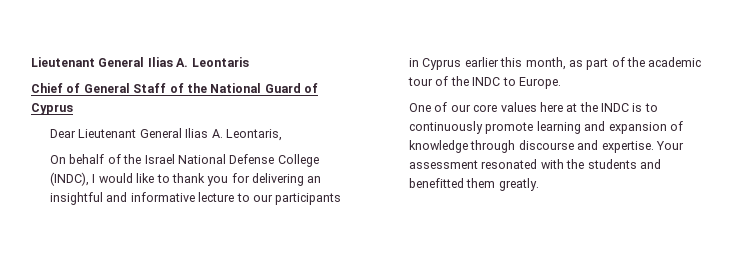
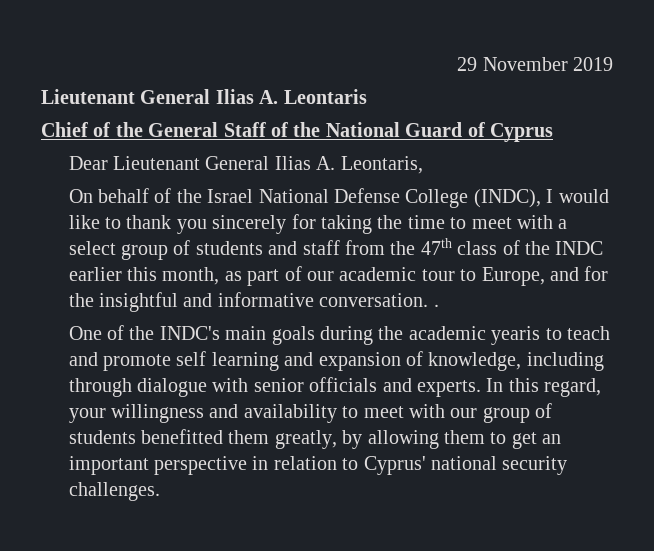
(31, 62) none -> [457,57,613,71] 29 November 2019 //
(81, 88) none -> [115,122,143,137] the
[231,173,322,186] [50,192,342,205] [409,58,462,70] for delivering an insightful and informative lecture to our participants in Cyprus -> [212,214,568,234] [68,238,604,260] sincerely for taking the time to meet with a select group of students and staff from the 47th class of the INDC
[627,57,646,67] the -> [307,271,335,281] our
[435,76,561,89] [409,102,658,112] [409,121,683,134] [409,140,684,153] [409,159,661,169] [409,178,539,191] of the INDC to Europe. // One of our core values here at the INDC is to continuously promote learning and expansion of knowledge through discourse and expertise. Your assessment resonated with the students and benefitted them greatly. -> [460,266,609,286] [68,292,439,312] [68,325,611,345] [68,351,604,371] [68,377,602,397] [68,403,553,423] [68,429,562,449] [68,456,568,475] [68,482,160,501] to Europe, and for the insightful and informative conversation. . // One of the INDC's main goals during the academic yearis to teach and promote self learning and expansion of knowledge, including through dialogue with senior officials and experts. In this regard, your willingness and availability to meet with our group of students benefitted them greatly, by allowing them to get an important perspective in relation to Cyprus' national security challenges.

